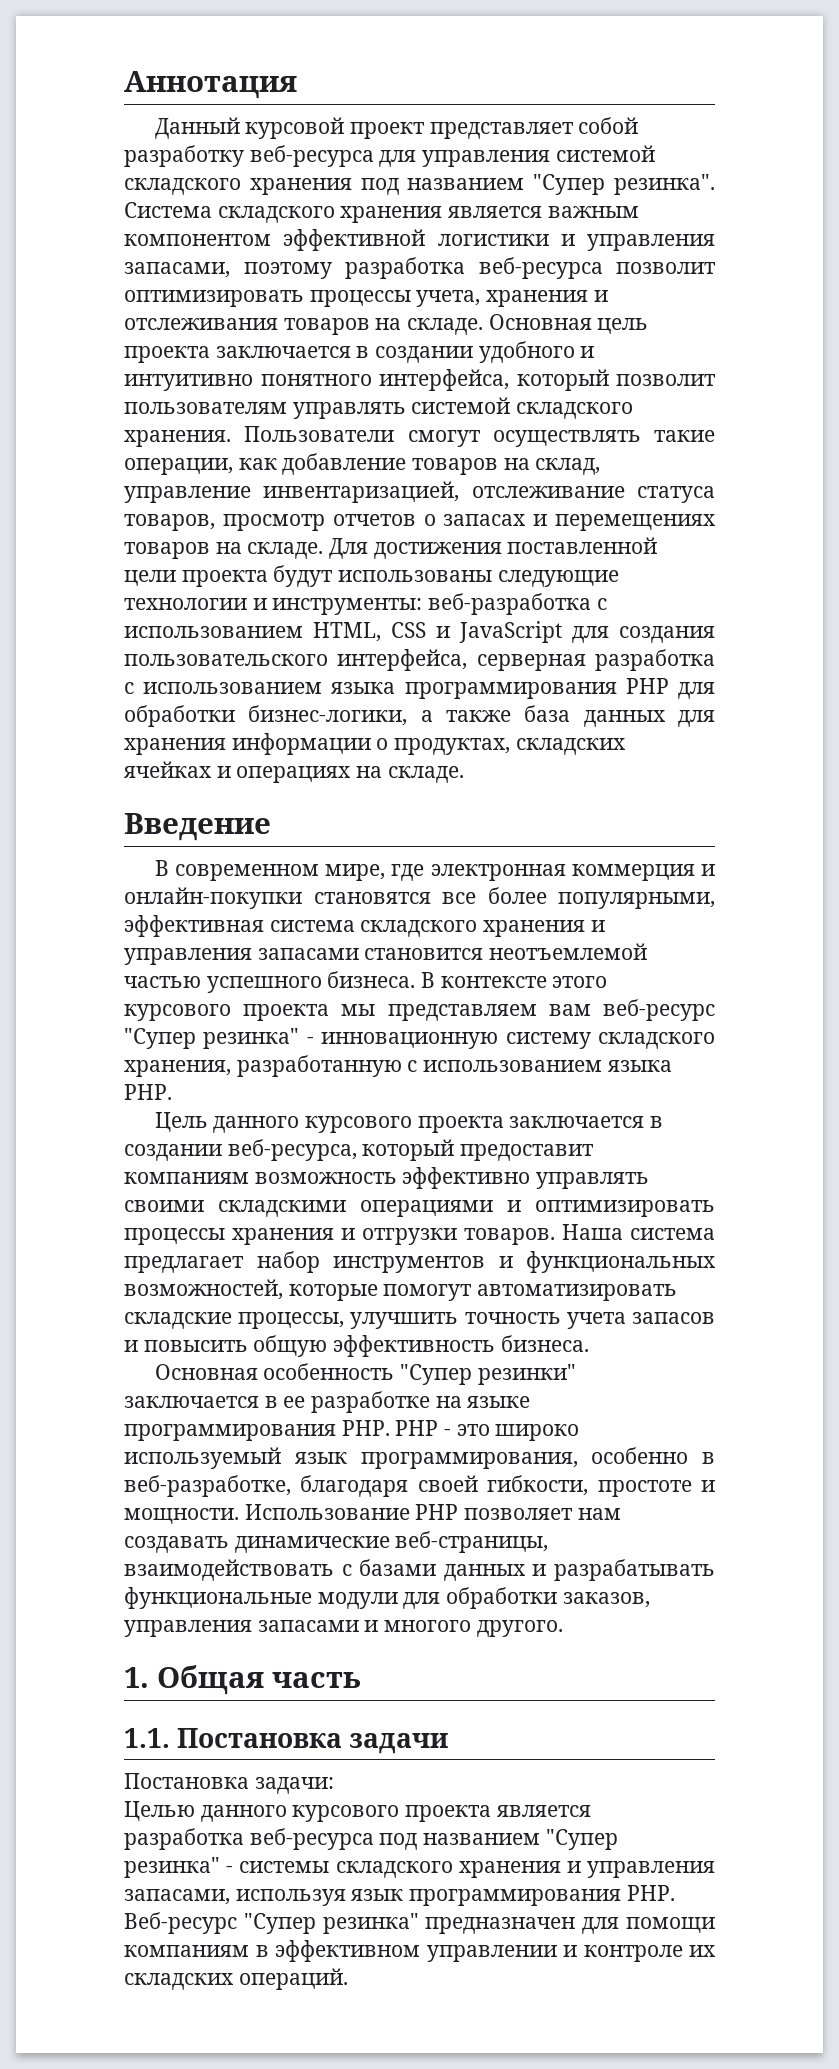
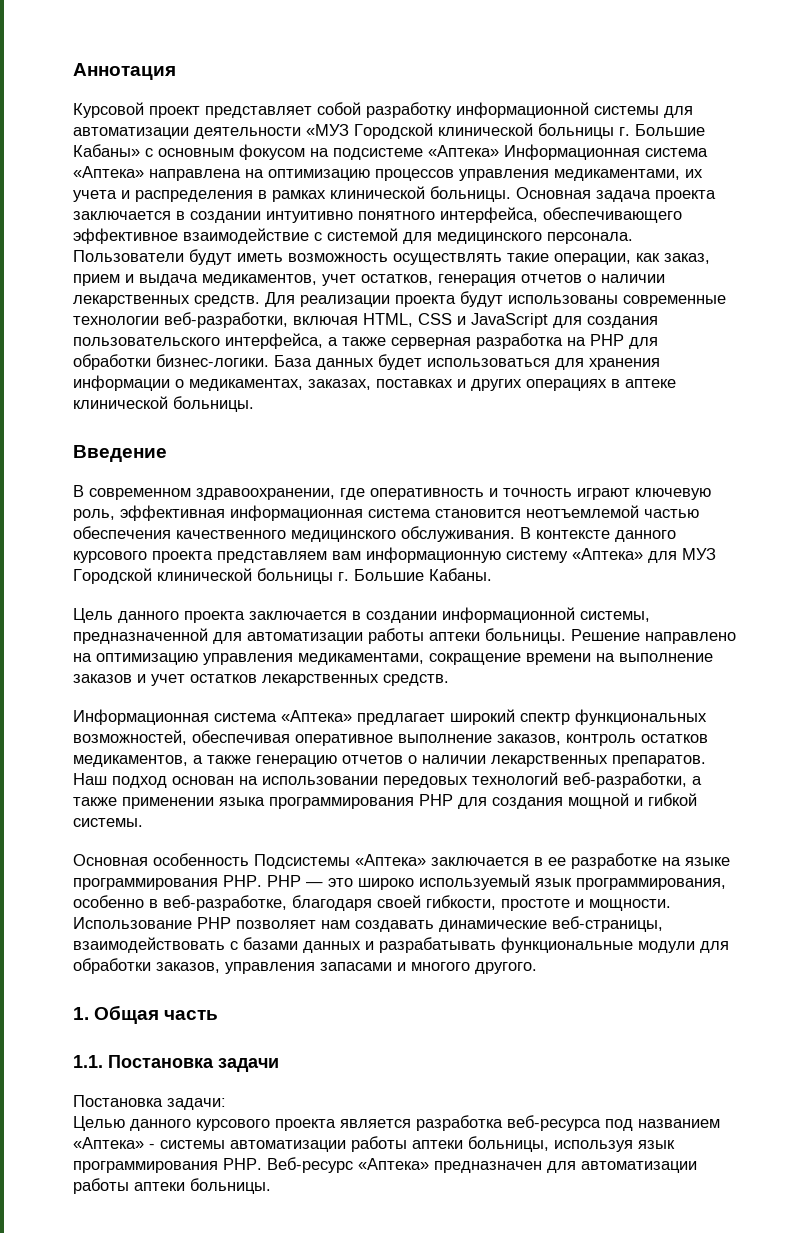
[154,117,345,139] Данный курсовой -> [73,102,144,118] Курсовой
[249,145,655,167] [124,174,715,195] [124,202,639,223] [124,229,715,251] [124,257,716,279] [124,290,608,307] [124,314,649,335] [124,341,595,363] веб-ресурса для управления системой складского хранения под названием "Супер резинка". Система складского хранения является важным компонентом эффективной логистики и управления запасами, поэтому разработка веб-ресурса позволит оптимизировать процессы учета, хранения и отслеживания товаров на складе. Основная цель проекта заключается в создании удобного и -> [456,102,693,118] [73,123,705,139] [73,144,708,160] [73,166,703,181] [73,186,716,202] [73,211,261,223] информационной системы для автоматизации деятельности «МУЗ Городской клинической больницы г. Большие Кабаны» с основным фокусом на подсистеме «Аптека» Информационная система «Аптека» направлена на оптимизацию процессов управления медикаментами, их учета и распределения в рамках клинической больницы. Основная задача проекта заключается в создании
[516,369,716,391] [124,397,634,419] [124,426,715,447] [124,453,601,475] [124,481,715,503] [124,514,716,531] [124,537,658,559] [124,565,619,587] [124,593,607,615] [124,626,303,638] который позволит пользователям управлять системой складского хранения. Пользователи смогут осуществлять такие операции, как добавление товаров на склад, управление инвентаризацией, отслеживание статуса товаров, просмотр отчетов о запасах и перемещениях товаров на складе. Для достижения поставленной цели проекта будут использованы следующие технологии и инструменты: веб-разработка с использованием -> [543,207,682,223] [73,228,633,244] [73,249,710,265] [73,274,665,286] [73,291,726,307] [73,312,358,328] обеспечивающего эффективное взаимодействие с системой для медицинского персонала. Пользователи будут иметь возможность осуществлять такие операции, как заказ, прием и выдача медикаментов, учет остатков, генерация отчетов о наличии лекарственных средств. Для реализации проекта будут использованы современные технологии веб-разработки, включая
[476,649,715,671] [124,678,715,699] [124,705,715,727] [124,733,626,755] [124,761,464,783] [124,813,271,841] [154,860,715,881] [124,887,715,909] [124,915,605,937] [124,943,648,965] [124,971,416,993] серверная разработка с использованием языка программирования PHP для обработки бизнес-логики, а также база данных для хранения информации о продуктах, складских ячейках и операциях на складе. // Введение // В современном мире, где электронная коммерция и онлайн-покупки становятся все более популярными, эффективная система складского хранения и управления запасами становится неотъемлемой частью успешного бизнеса. -> [328,333,658,349] [73,354,660,370] [73,375,676,391] [73,396,254,412] [73,445,167,462] [73,485,711,500] [73,505,699,521] [73,526,515,542] а также серверная разработка на PHP для обработки бизнес-логики. База данных будет использоваться для хранения информации о медикаментах, заказах, поставках и других операциях в аптеке клинической больницы. // Введение // В современном здравоохранении, где оперативность и точность играют ключевую роль, эффективная информационная система становится неотъемлемой частью обеспечения качественного медицинского обслуживания.
[552,976,608,988] [124,1004,376,1021] этого курсового проекта мы -> [615,530,676,542] [73,551,213,563] данного курсового проекта
[603,999,715,1021] [124,1028,715,1049] [124,1055,672,1077] [124,1084,172,1100] веб-ресурс "Супер резинка" - инновационную систему складского хранения, разработанную с использованием языка PHP. -> [366,547,716,563] [73,568,492,584] информационную систему «Аптека» для МУЗ Городской клинической больницы г. Большие Кабаны.
[304,1116,663,1133] [124,1139,595,1161] [124,1167,650,1189] [124,1200,715,1217] [124,1224,715,1245] [124,1251,716,1273] [124,1279,678,1301] [124,1312,715,1329] [124,1335,589,1357] курсового проекта заключается в создании веб-ресурса, который предоставит компаниям возможность эффективно управлять своими складскими операциями и оптимизировать процессы хранения и отгрузки товаров. Наша система предлагает набор инструментов и функциональных возможностей, которые помогут автоматизировать складские процессы, улучшить точность учета запасов и повысить общую эффективность бизнеса. -> [184,607,650,623] [73,628,736,644] [73,653,713,665] [73,674,449,686] [73,709,707,725] [73,730,708,746] [73,755,706,767] [73,772,702,788] [73,793,697,809] [73,818,143,827] проекта заключается в создании информационной системы, предназначенной для автоматизации работы аптеки больницы. Решение направлено на оптимизацию управления медикаментами, сокращение времени на выполнение заказов и учет остатков лекарственных средств. // Информационная система «Аптека» предлагает широкий спектр функциональных возможностей, обеспечивая оперативное выполнение заказов, контроль остатков медикаментов, а также генерацию отчетов о наличии лекарственных препаратов. Наш подход основан на использовании передовых технологий веб-разработки, а также применении языка программирования PHP для создания мощной и гибкой системы.
[399,1364,576,1385] "Супер резинки" -> [254,854,426,869] Подсистемы «Аптека»
[444,1429,452,1436] - -> [306,882,323,887] —
[545,1829,618,1850] [124,1857,715,1878] [124,1889,230,1905] "Супер резинка" - системы складского хранения и управления запасами, -> [73,1136,549,1152] «Аптека» - системы автоматизации работы аптеки больницы,
[243,1913,715,1934] [124,1940,716,1962] [124,1968,348,1990] "Супер резинка" предназначен для помощи компаниям в эффективном управлении и контроле их складских операций. -> [358,1158,697,1173] [73,1178,271,1194] «Аптека» предназначен для автоматизации работы аптеки больницы.

